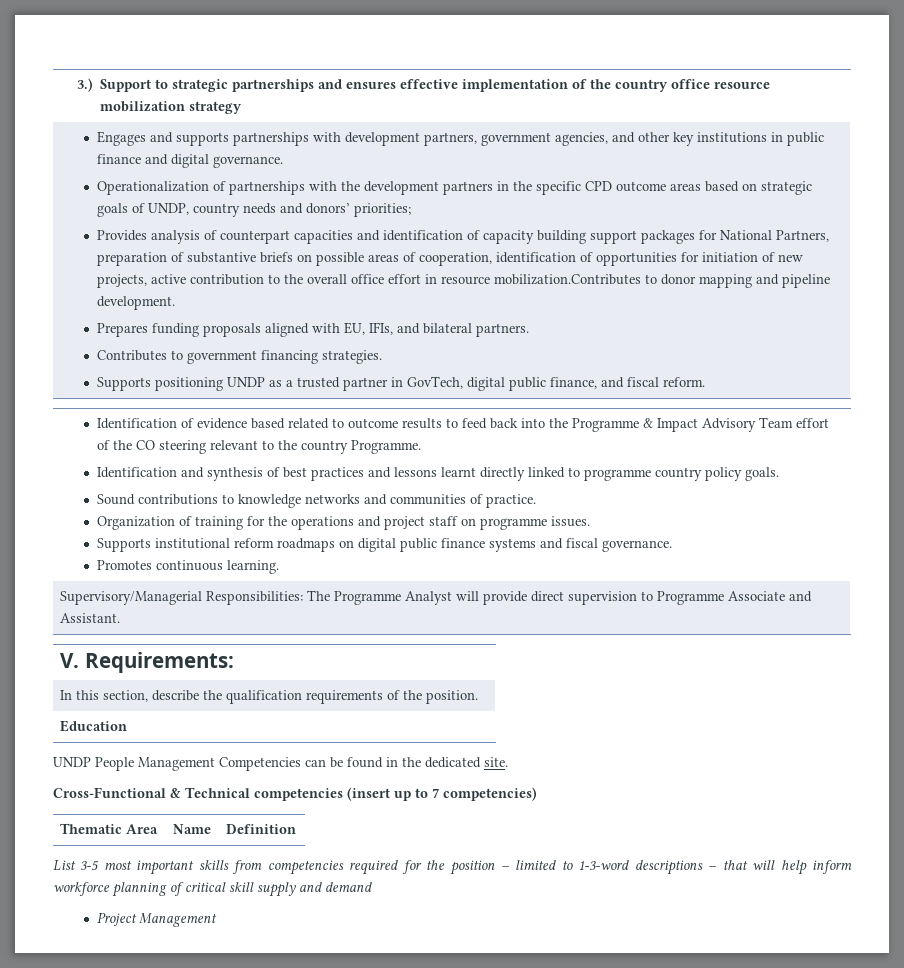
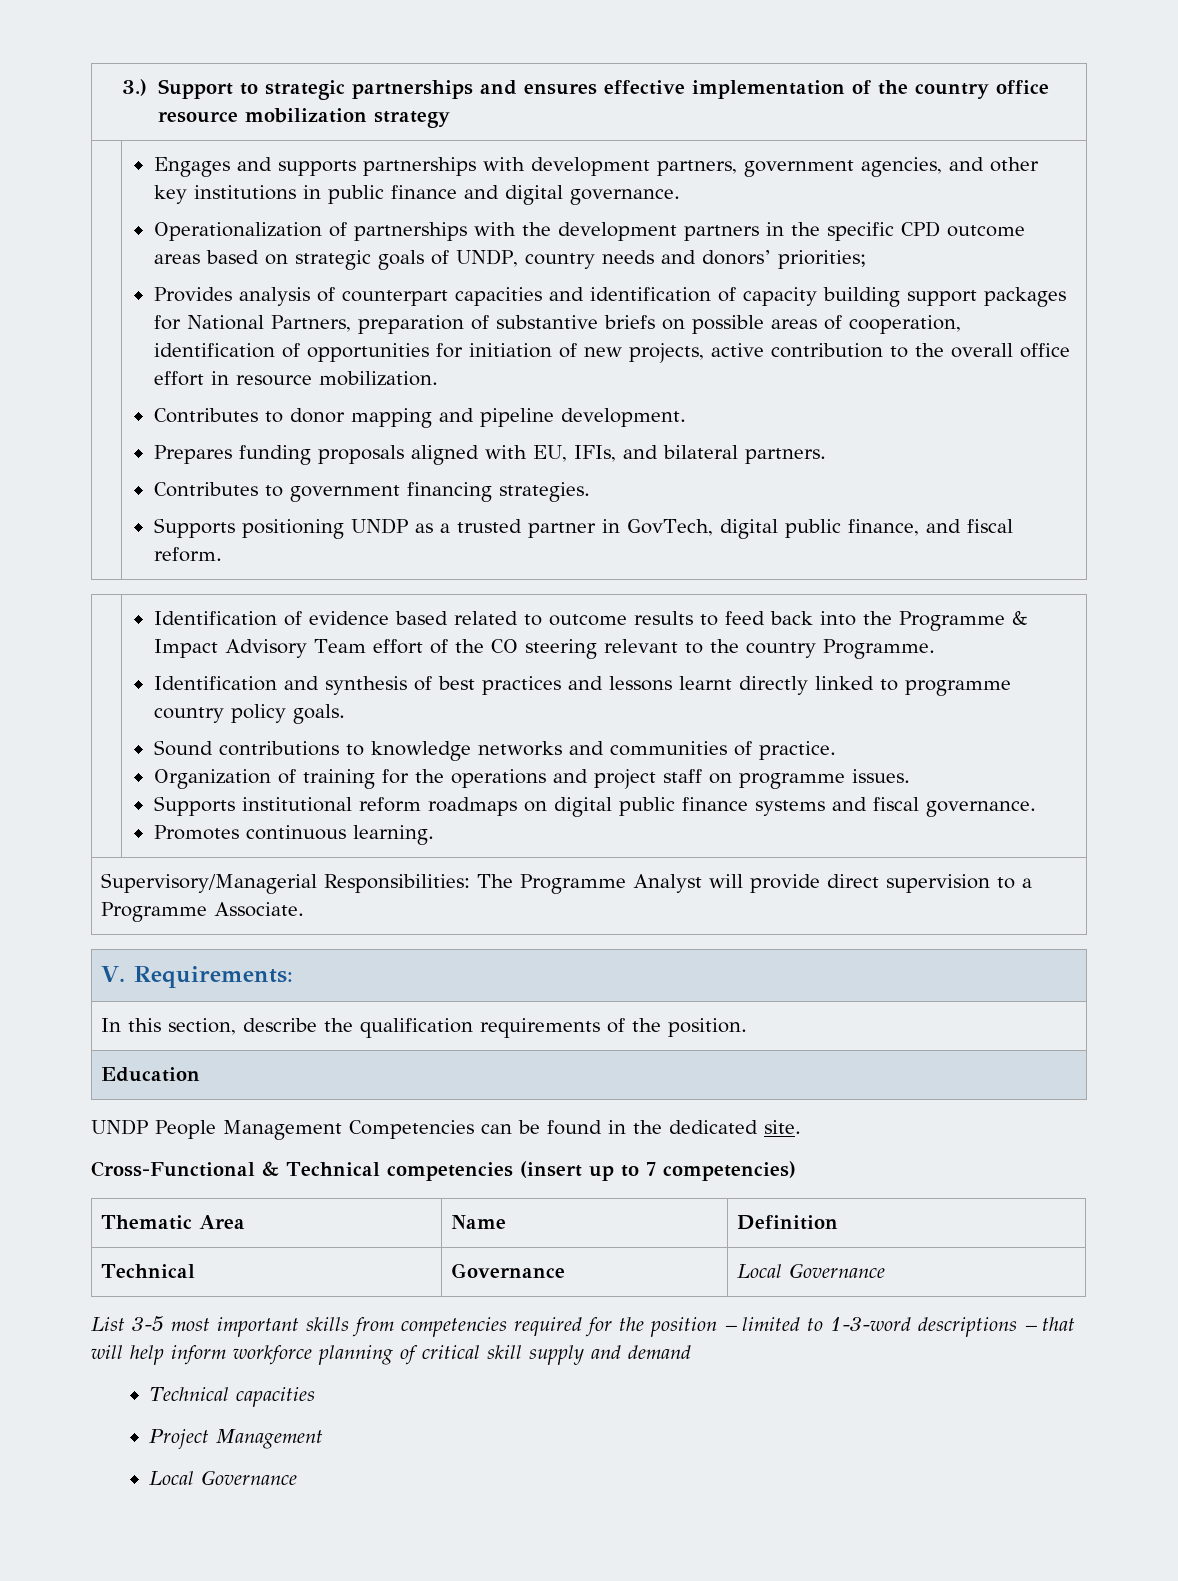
[493,274,641,285] mobilization.Contributes -> [318,371,438,386] [153,408,258,423] mobilization. // Contributes
[657,591,813,605] [60,613,121,623] Programme Associate and Assistant. -> [1022,878,1033,888] [101,902,305,922] a Programme Associate.
(297, 829) none -> [101,1264,196,1278] [451,1263,566,1278] [737,1263,886,1278] // Technical | Governance | Local Governance
(372, 887) none -> [149,1387,316,1407] // Technical capacities
(217, 920) none -> [149,1470,298,1485] // Local Governance

